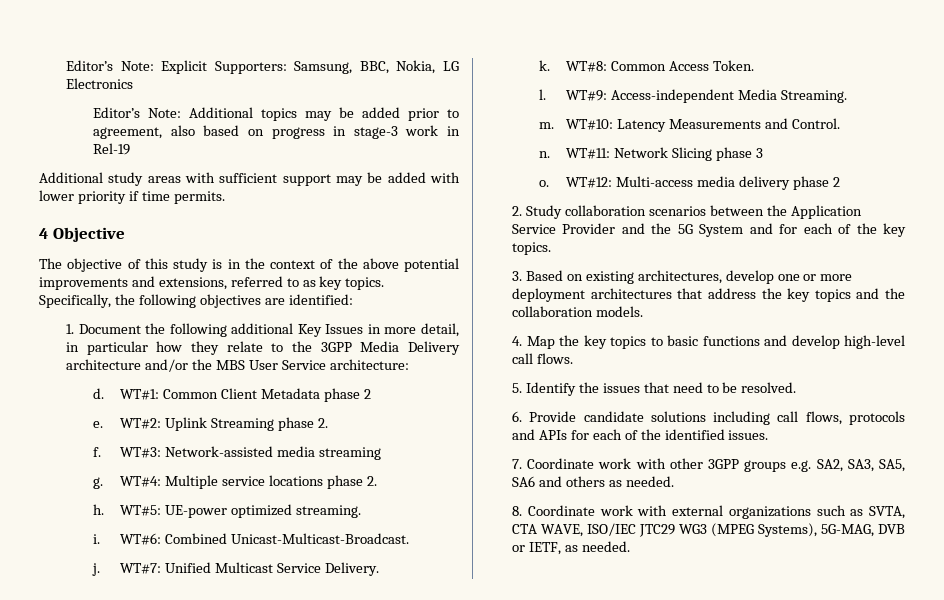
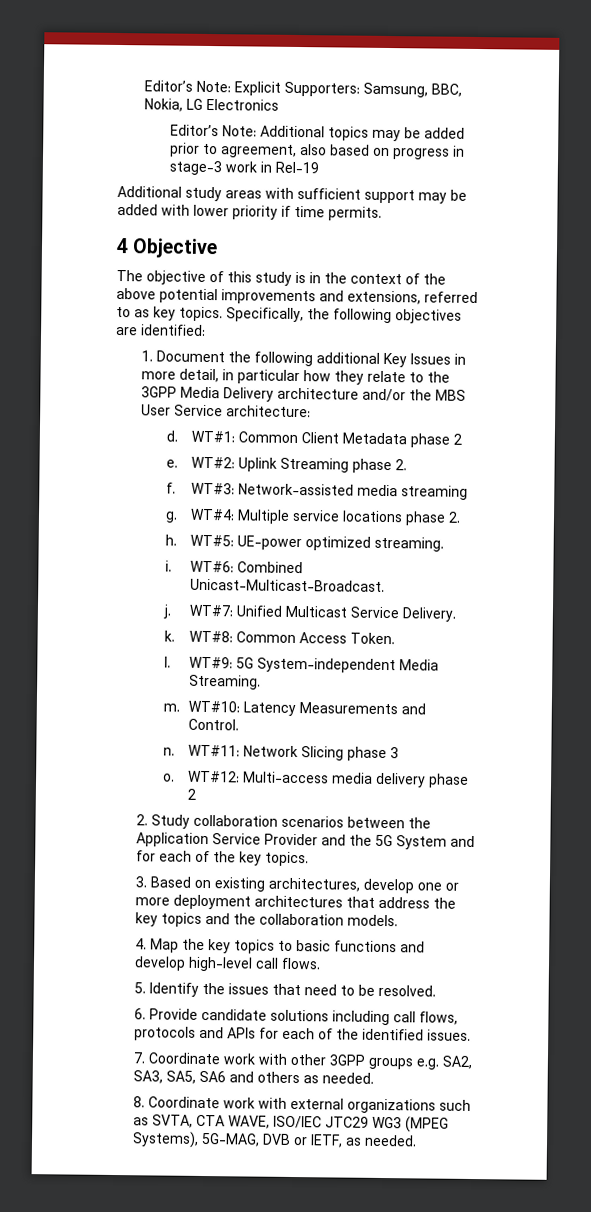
[610,89,734,103] Access-independent -> [236,657,397,674] 5G System-independent

